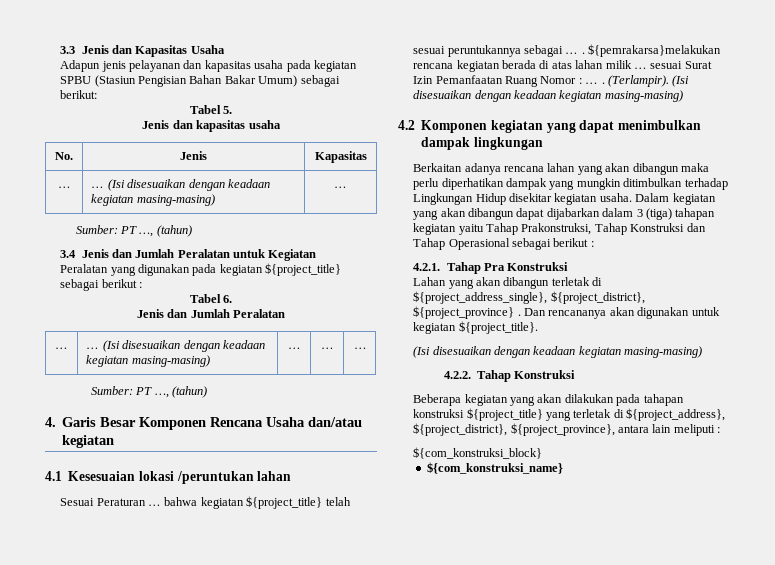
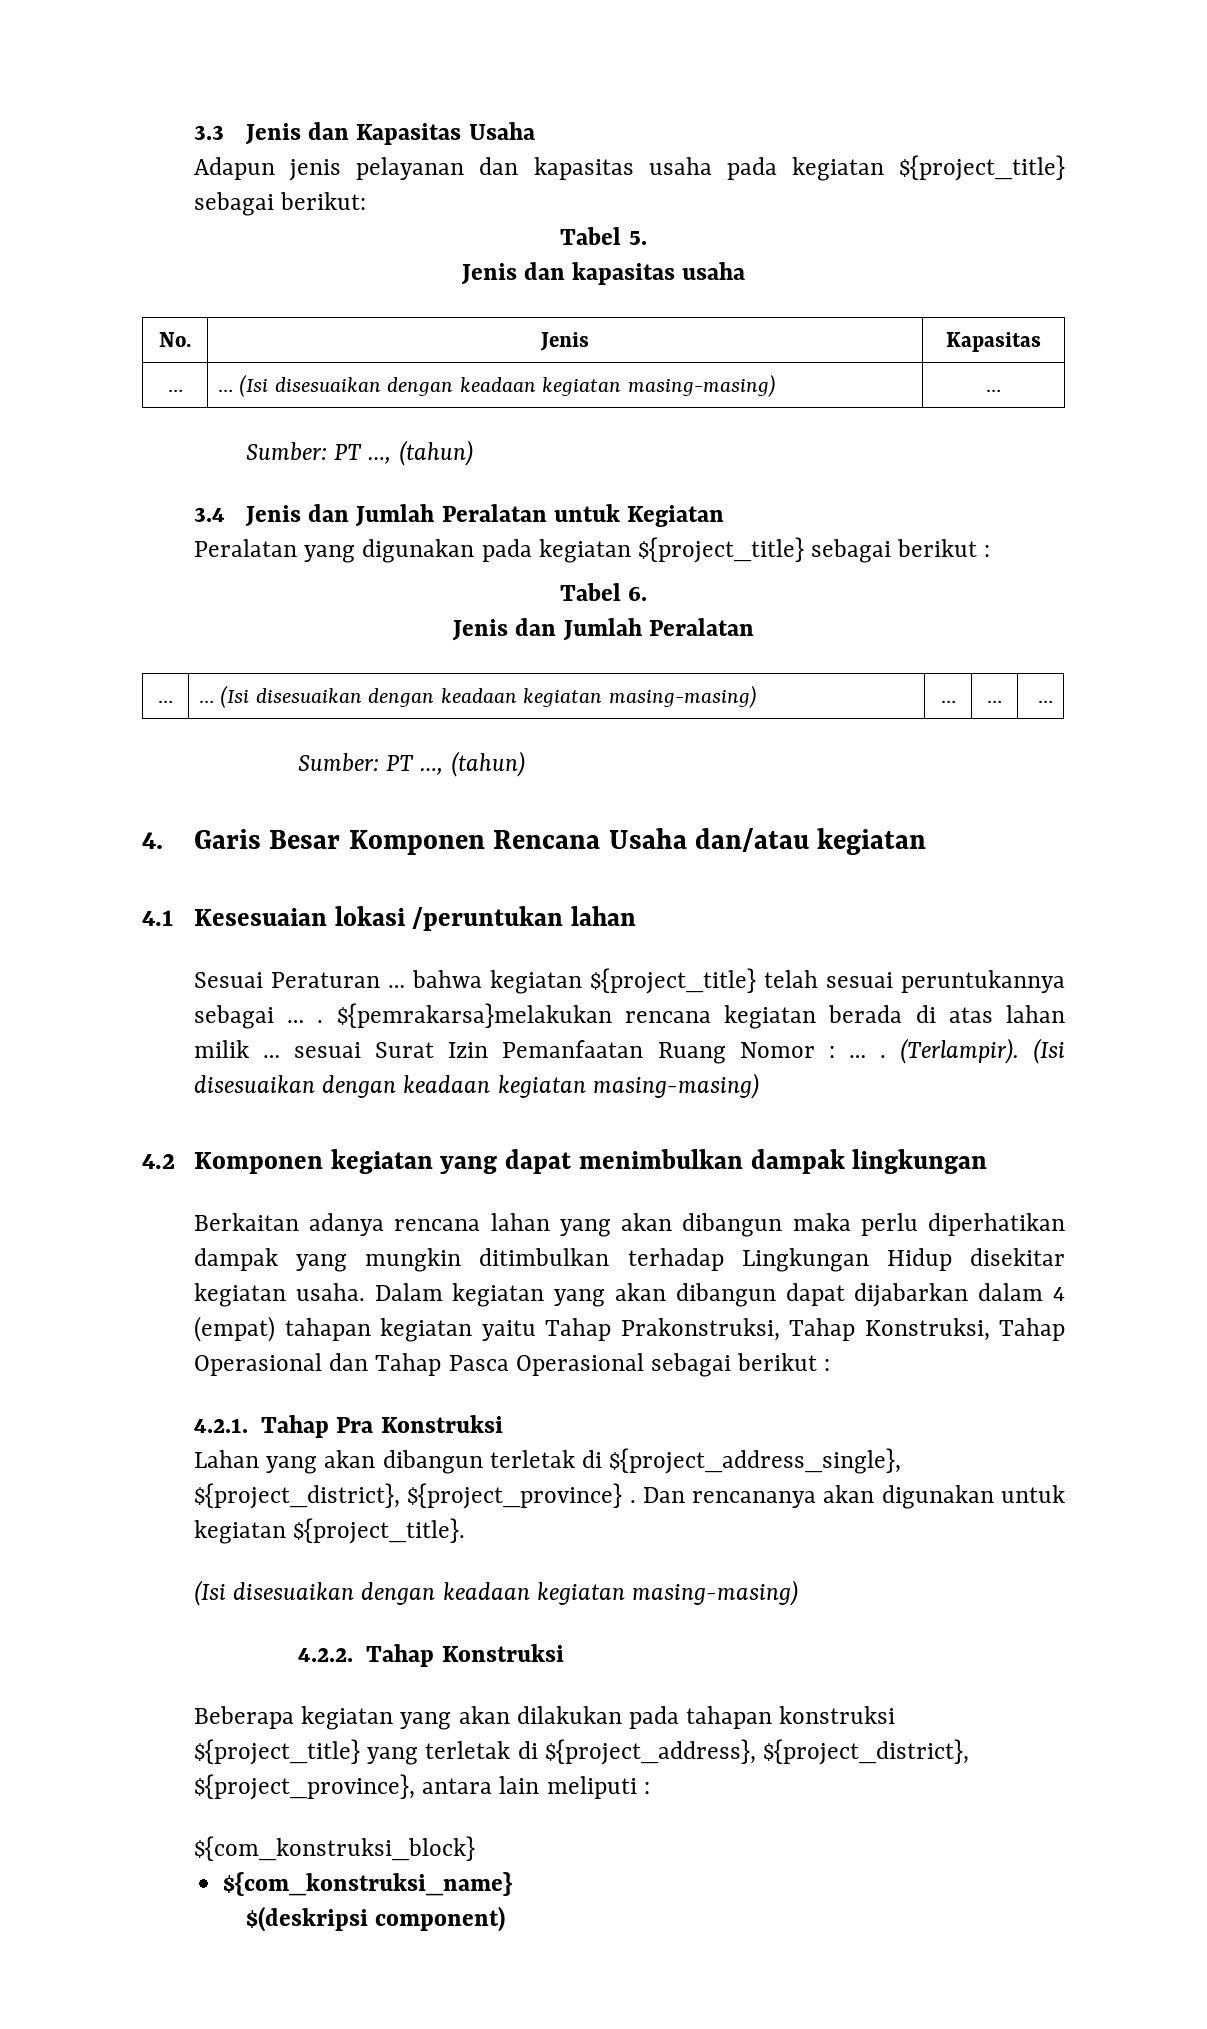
[60,75,298,87] SPBU (Stasiun Pengisian Bahan Bakar Umum) -> [899,155,1065,181] ${project_title}
[636,208,672,220] 3 (tiga) -> [1053,1287,1065,1301] [194,1316,276,1342] 4 (empat)
[630,223,685,232] Konstruksi -> [864,1318,1065,1341] [194,1353,323,1376] Konstruksi, Tahap Operasional
(446, 244) none -> [448,1355,509,1371] Pasca
(564, 468) none -> [246,1906,506,1932] // $(deskripsi component)

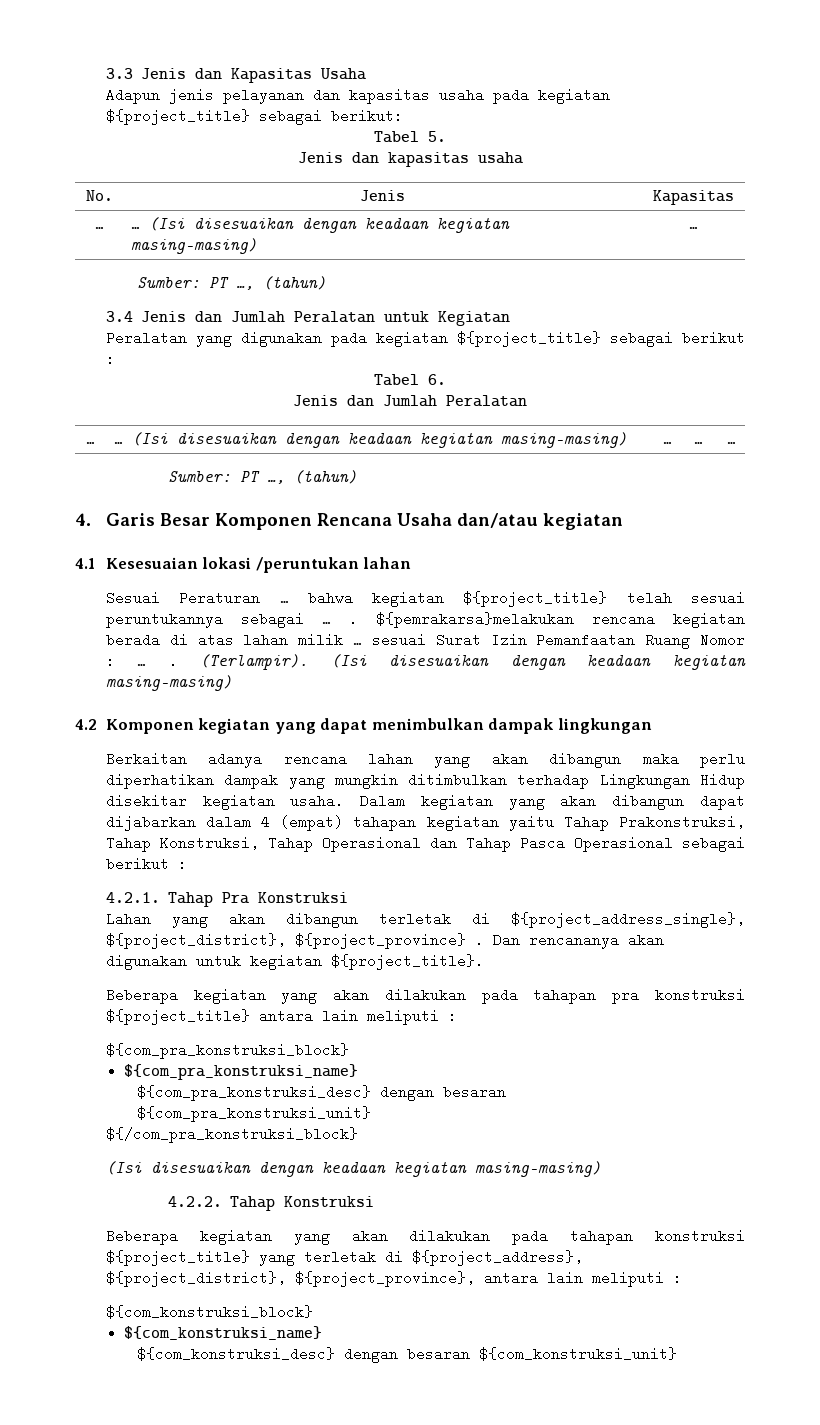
(466, 1531) none -> [105,988,745,1004] [105,1009,457,1025] [105,1043,349,1059] [124,1064,359,1080] [136,1085,506,1101] [136,1106,371,1122] [105,1127,358,1143] // Beberapa kegiatan yang akan dilakukan pada tahapan pra konstruksi ${project_title} antara lain meliputi : // ${com_pra_konstruksi_block} // ${com_pra_konstruksi_name} // ${com_pra_konstruksi_desc} dengan besaran ${com_pra_konstruksi_unit} // ${/com_pra_konstruksi_block}
[246,1906,506,1932] $(deskripsi component) -> [136,1347,677,1363] ${com_konstruksi_desc} dengan besaran ${com_konstruksi_unit}

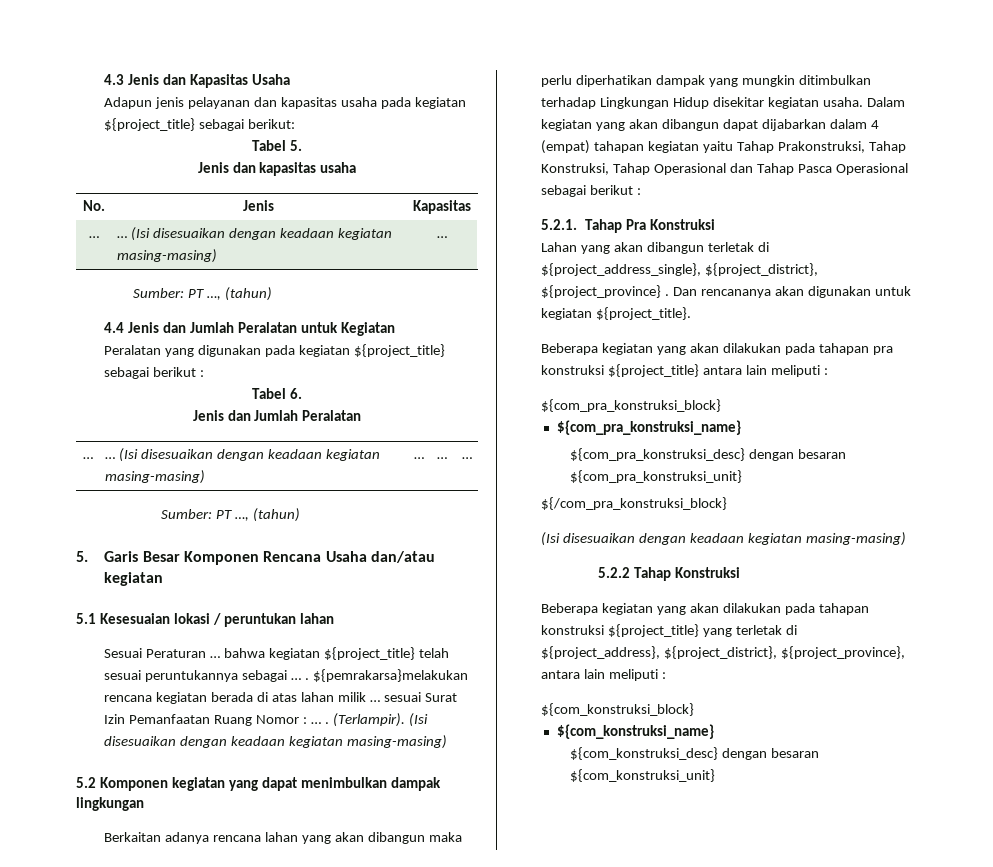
[105,68,133,79] 3.3 -> [104,74,125,85] 4.3
[105,311,133,322] 3.4 -> [104,322,125,333] 4.4
[75,513,91,526] 4. -> [76,551,88,562] 5.
[75,558,95,569] 4.1 -> [76,613,96,624] 5.1
[255,557,359,573] /peruntukan -> [213,613,297,627] / peruntukan
[75,719,97,730] 4.2 -> [76,777,96,788] 5.2
[105,892,160,903] 4.2.1. -> [541,219,578,230] 5.2.1.
[167,1196,222,1207] 4.2.2. -> [598,567,631,578] 5.2.2

